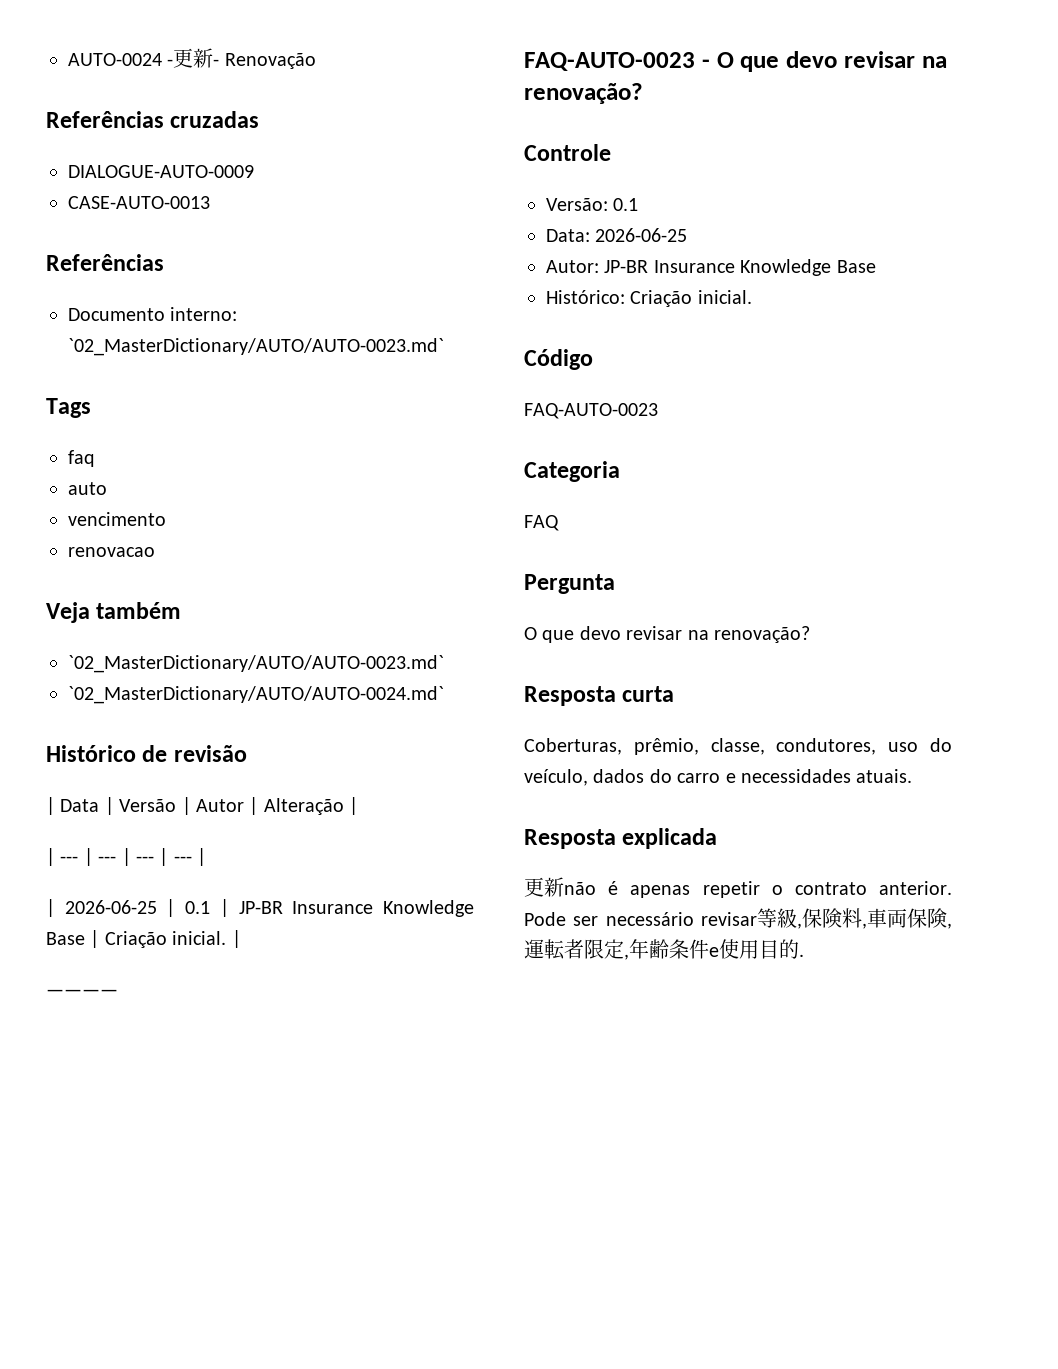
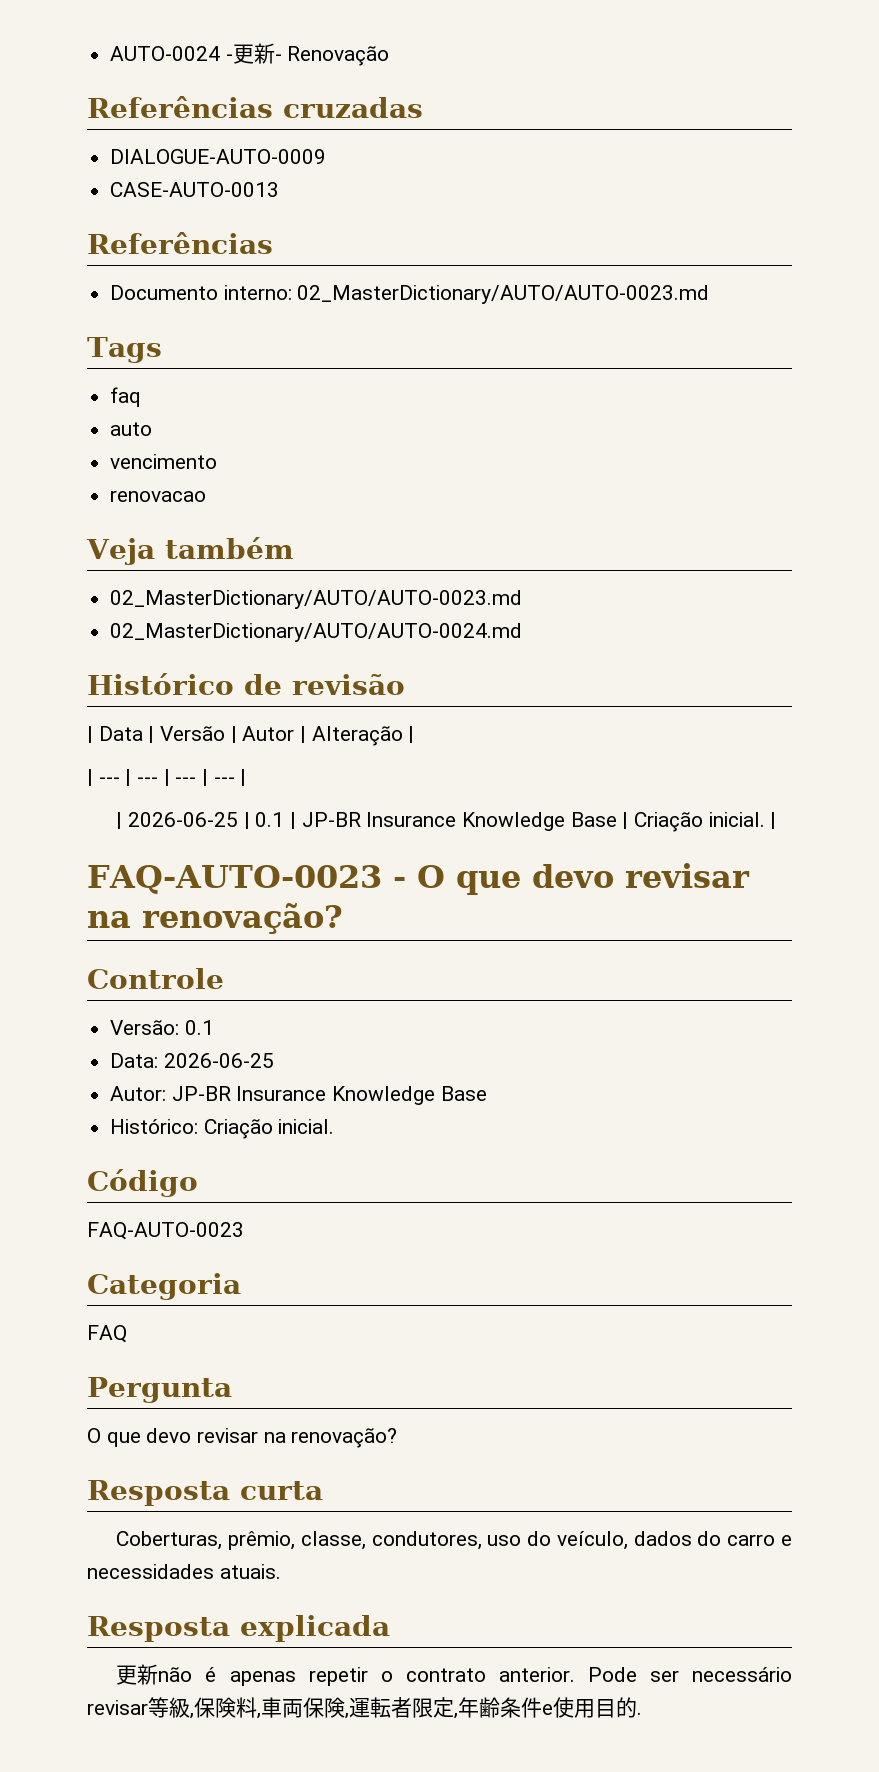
[68,338,444,356] `02_MasterDictionary/AUTO/AUTO-0023.md` -> [297,285,710,304] 02_MasterDictionary/AUTO/AUTO-0023.md
[68,655,444,673] [68,686,444,704] `02_MasterDictionary/AUTO/AUTO-0023.md` // `02_MasterDictionary/AUTO/AUTO-0024.md` -> [110,590,523,609] [110,623,523,642] 02_MasterDictionary/AUTO/AUTO-0023.md // 02_MasterDictionary/AUTO/AUTO-0024.md
[46,989,118,996] // ———— -> (777, 820) none

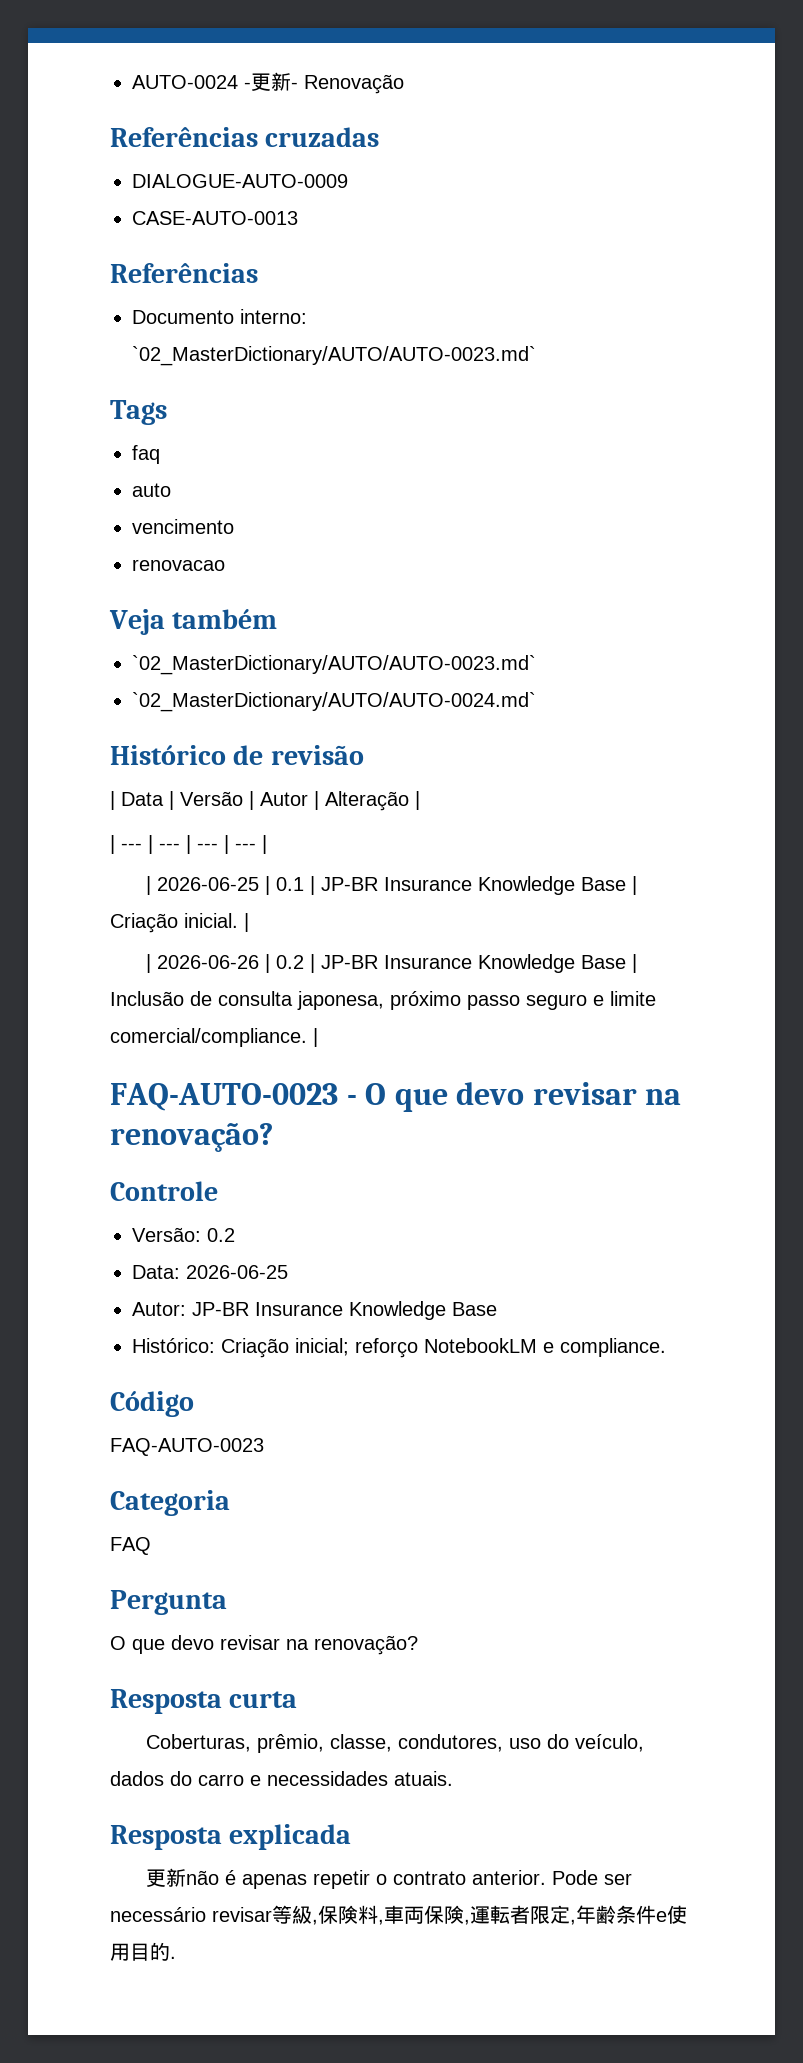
[297,285,710,304] 02_MasterDictionary/AUTO/AUTO-0023.md -> [132,346,536,366] `02_MasterDictionary/AUTO/AUTO-0023.md`
[110,590,523,609] [110,623,523,642] 02_MasterDictionary/AUTO/AUTO-0023.md // 02_MasterDictionary/AUTO/AUTO-0024.md -> [132,655,536,675] [132,692,536,712] `02_MasterDictionary/AUTO/AUTO-0023.md` // `02_MasterDictionary/AUTO/AUTO-0024.md`
(777, 820) none -> [145,954,637,973] [110,991,656,1010] [110,1028,318,1047] // | 2026-06-26 | 0.2 | JP-BR Insurance Knowledge Base | Inclusão de consulta japonesa, próximo passo seguro e limite comercial/compliance. |
[184,1020,214,1035] 0.1 -> [207,1228,235,1242] 0.2
[278,1119,335,1134] inicial. -> [295,1338,666,1358] inicial; reforço NotebookLM e compliance.

